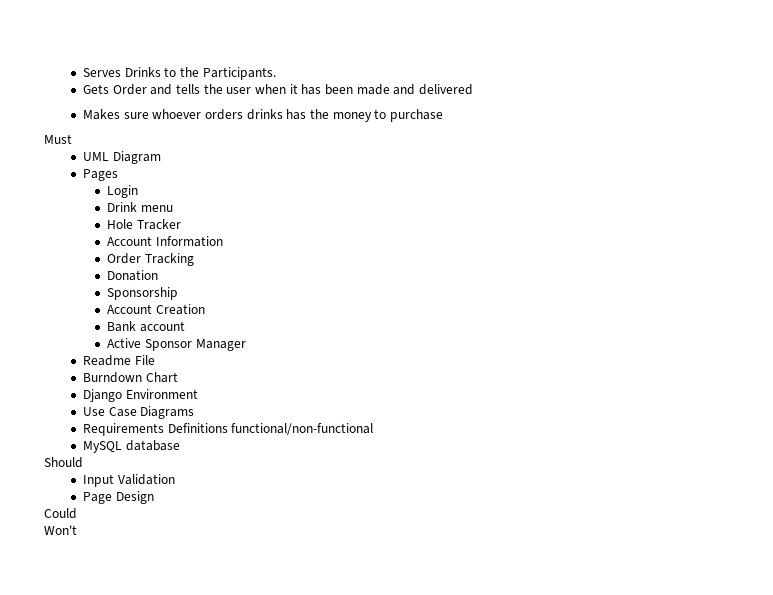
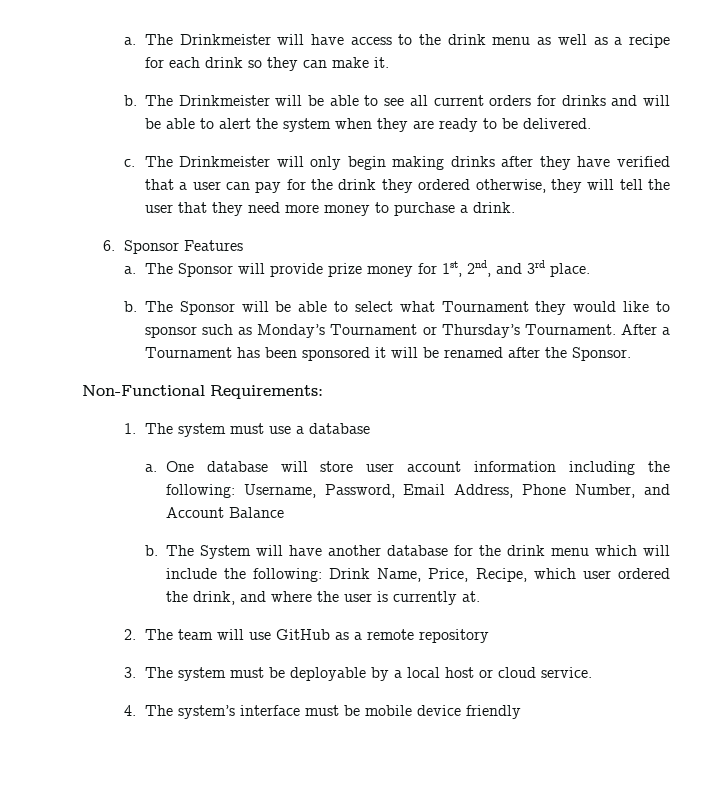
[83,67,276,80] [83,84,473,95] [83,109,443,122] [44,134,72,144] [83,151,161,164] [83,169,119,181] [107,185,139,198] [107,202,173,212] [107,219,181,230] [107,236,223,247] [107,253,194,266] [107,270,159,281] [107,287,179,300] [107,304,205,315] [107,321,185,332] [107,338,246,351] [83,355,155,366] [83,372,178,383] [83,389,198,402] [83,406,195,419] [83,423,374,436] [83,440,180,453] [44,457,83,468] [83,474,175,487] [83,491,154,504] [44,508,77,519] [44,525,77,535] Serves Drinks to the Participants. // Gets Order and tells the user when it has been made and delivered // Makes sure whoever orders drinks has the money to purchase // Must // UML Diagram // Pages // Login // Drink menu // Hole Tracker // Account Information // Order Tracking // Donation // Sponsorship // Account Creation // Bank account // Active Sponsor Manager // Readme File // Burndown Chart // Django Environment // Use Case Diagrams // Requirements Definitions functional/non-functional // MySQL database // Should // Input Validation // Page Design // Could // Won't -> [123,34,670,48] [144,57,389,71] [123,95,670,106] [144,118,591,132] [123,156,670,170] [144,179,670,193] [144,202,515,216] [102,240,243,254] [123,260,590,277] [123,301,671,315] [144,324,671,338] [144,347,631,361] [82,385,323,399] [123,423,370,437] [144,461,670,475] [165,484,670,498] [165,507,284,518] [144,545,670,559] [165,568,670,582] [165,591,480,605] [123,629,489,643] [123,667,592,681] [123,705,521,719] a. The Drinkmeister will have access to the drink menu as well as a recipe for each drink so they can make it. // b. The Drinkmeister will be able to see all current orders for drinks and will be able to alert the system when they are ready to be delivered. // c. The Drinkmeister will only begin making drinks after they have verified that a user can pay for the drink they ordered otherwise, they will tell the user that they need more money to purchase a drink. // 6. Sponsor Features // a. The Sponsor will provide prize money for 1st, 2nd, and 3rd place. // b. The Sponsor will be able to select what Tournament they would like to sponsor such as Monday’s Tournament or Thursday’s Tournament. After a Tournament has been sponsored it will be renamed after the Sponsor. // Non-Functional Requirements: // 1. The system must use a database // a. One database will store user account information including the following: Username, Password, Email Address, Phone Number, and Account Balance // b. The System will have another database for the drink menu which will include the following: Drink Name, Price, Recipe, which user ordered the drink, and where the user is currently at. // 2. The team will use GitHub as a remote repository // 3. The system must be deployable by a local host or cloud service. // 4. The system’s interface must be mobile device friendly

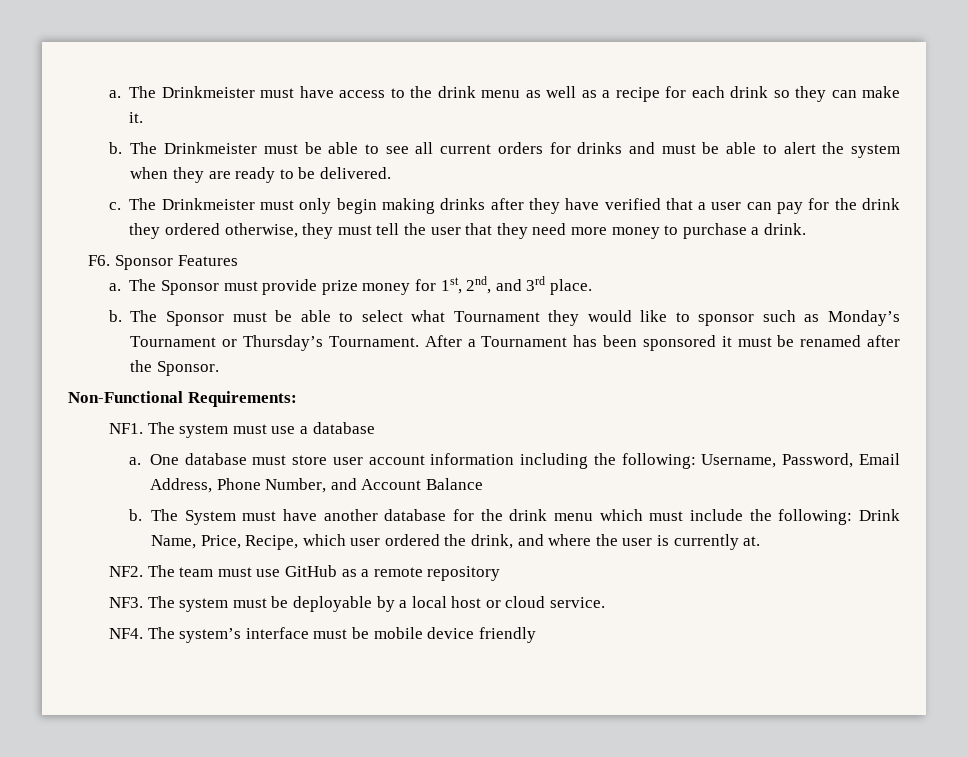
[277,34,305,45] will -> [260,88,295,98] must
[275,95,303,106] will -> [263,144,298,154] must
[643,95,670,106] will -> [661,144,696,154] must
[276,156,304,167] will -> [260,200,295,210] must
[587,179,615,190] will -> [337,225,372,235] must
[102,240,115,251] 6. -> [88,255,111,266] F6.
[237,263,265,274] will -> [223,281,258,291] must
[241,301,269,312] will -> [232,312,267,322] must
[390,347,418,358] will -> [737,337,772,347] must
[123,423,136,434] 1. -> [108,423,143,434] NF1.
[280,461,308,472] will -> [252,455,287,465] must
[255,545,283,556] will -> [242,511,277,521] must
[643,545,670,556] will -> [649,511,684,521] must
[123,629,136,640] 2. -> [108,566,143,577] NF2.
[216,629,244,640] will -> [217,567,252,577] must
[123,667,136,678] 3. -> [108,597,143,608] NF3.
[123,705,136,716] 4. -> [108,628,143,639] NF4.

